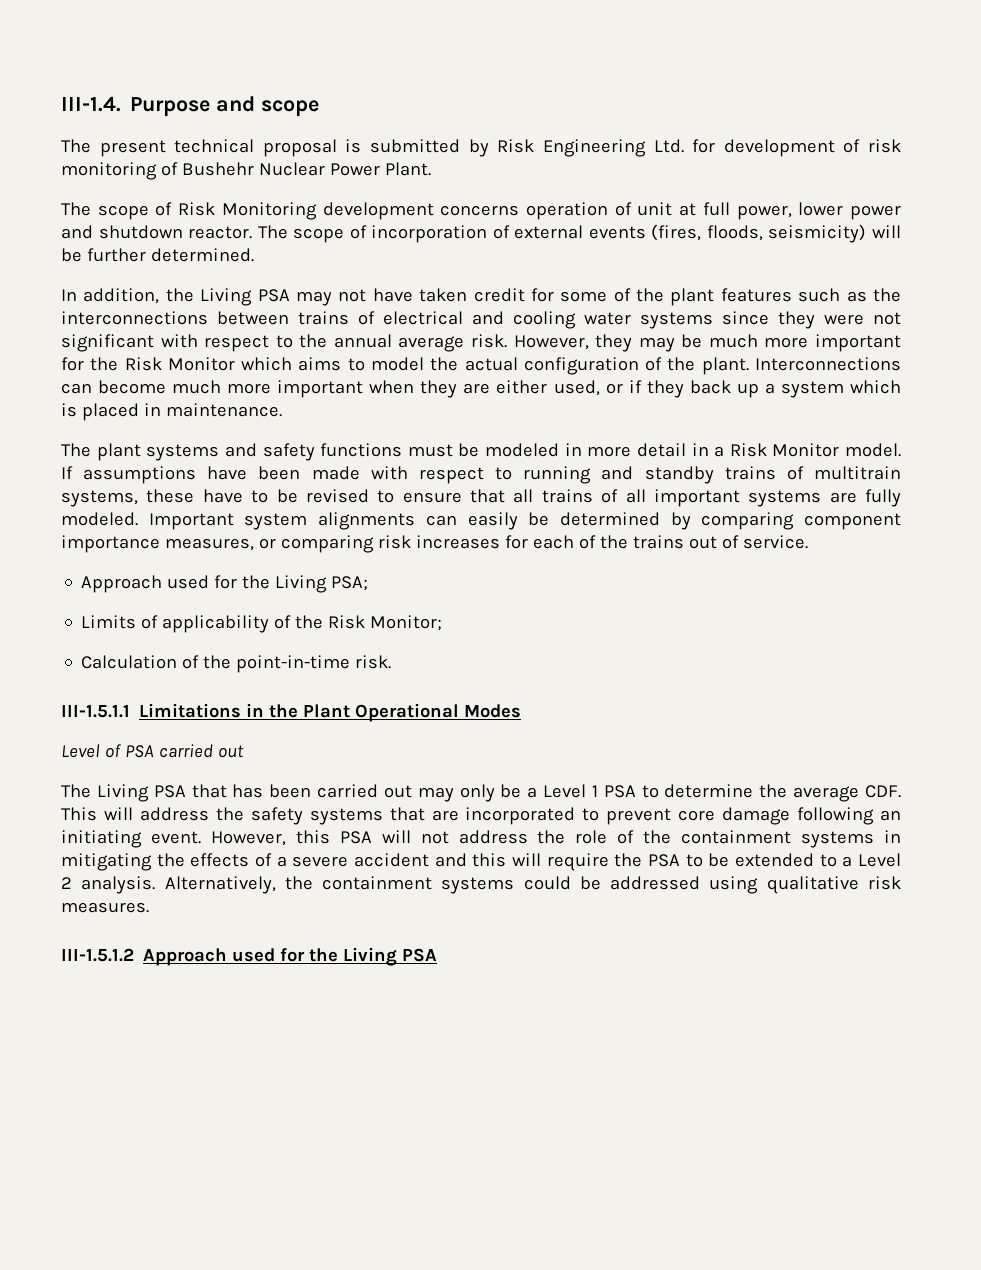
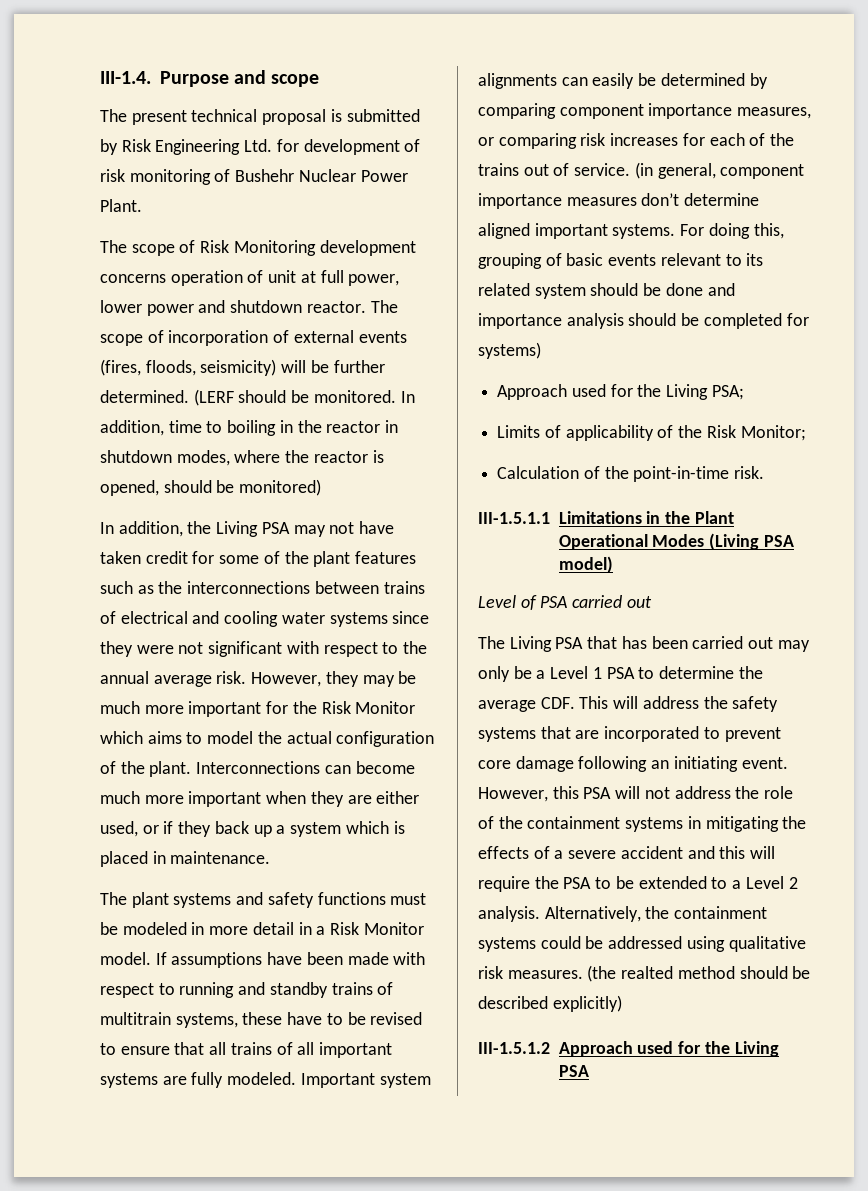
(254, 255) none -> [193,389,415,406] [100,420,399,436] [100,450,384,466] [100,479,322,496] (LERF should be monitored. In addition, time to boiling in the reactor in shutdown modes, where the reactor is opened, should be monitored)
(808, 542) none -> [634,162,805,179] [478,193,760,209] [478,223,784,239] [478,253,764,269] [478,283,735,299] [478,313,809,329] [478,342,541,359] (in general, component importance measures don’t determine aligned important systems. For doing this, grouping of basic events relevant to its related system should be done and importance analysis should be completed for systems)
(522, 711) none -> [709,533,794,550] [558,556,613,573] (Living PSA model)
(149, 907) none -> [587,965,811,982] [478,995,622,1012] (the realted method should be described explicitly)

